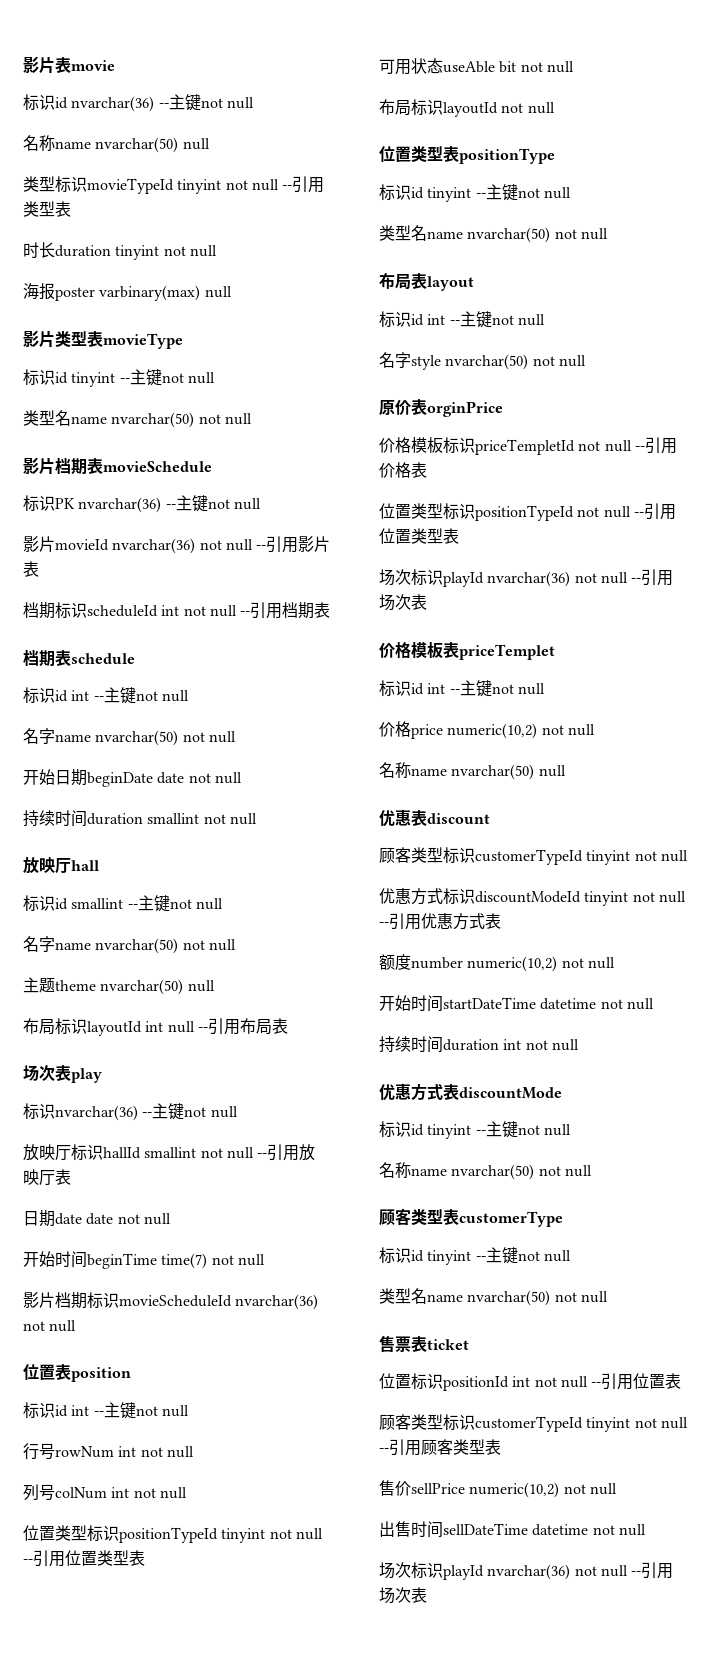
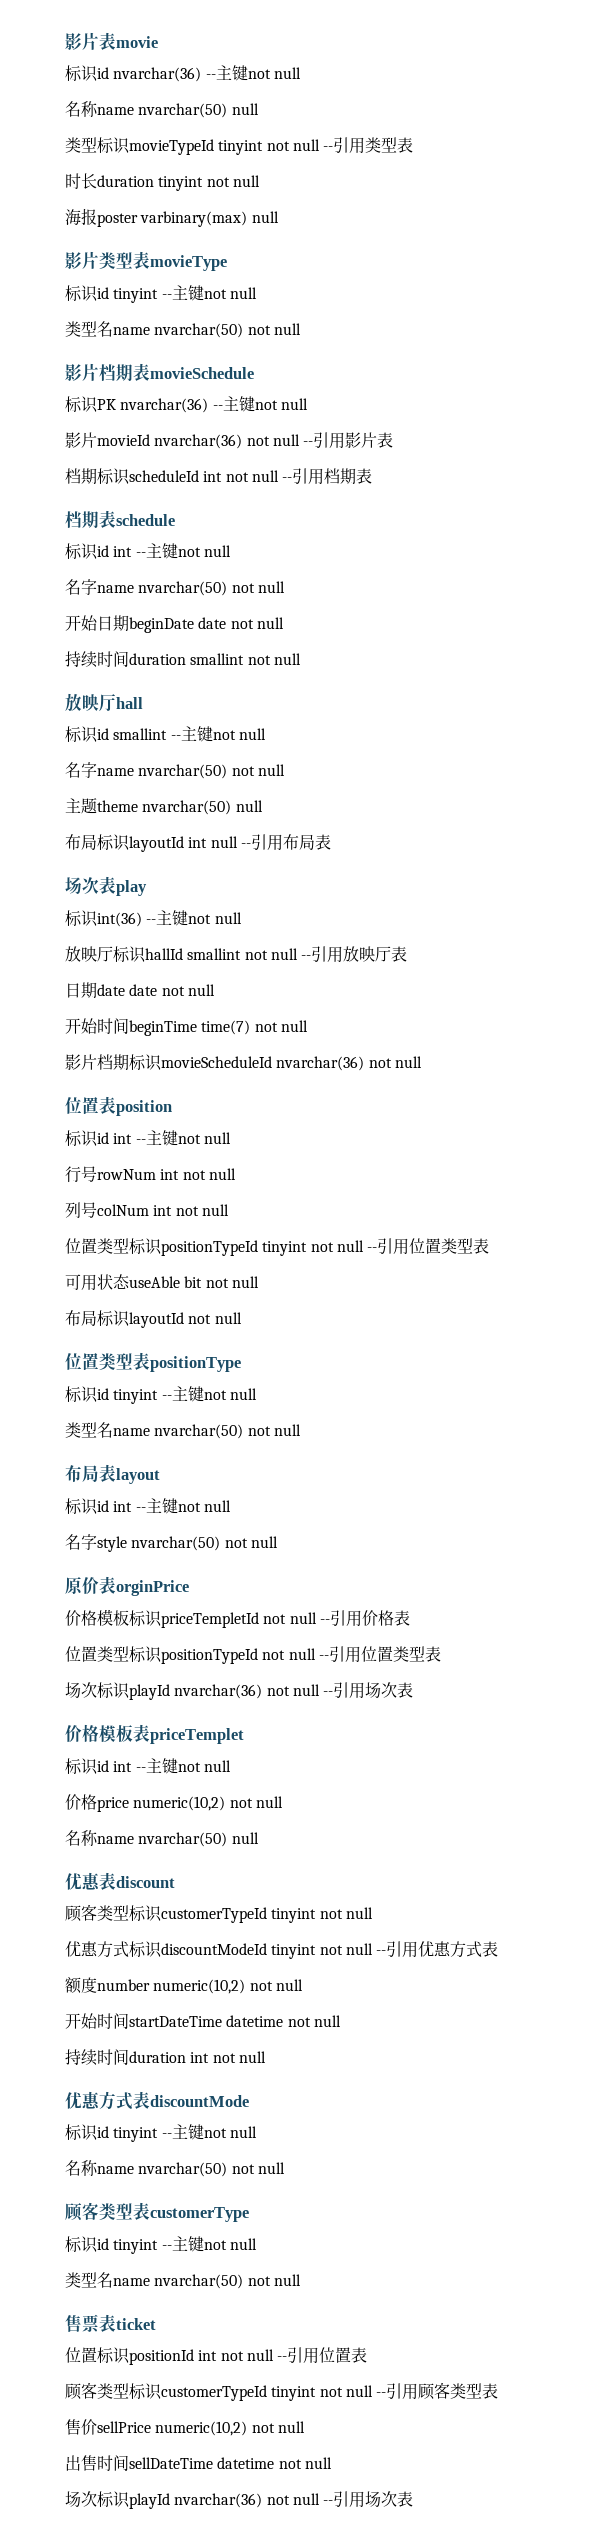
[55,1105,138,1121] nvarchar(36) -> [97,912,142,927] int(36)

